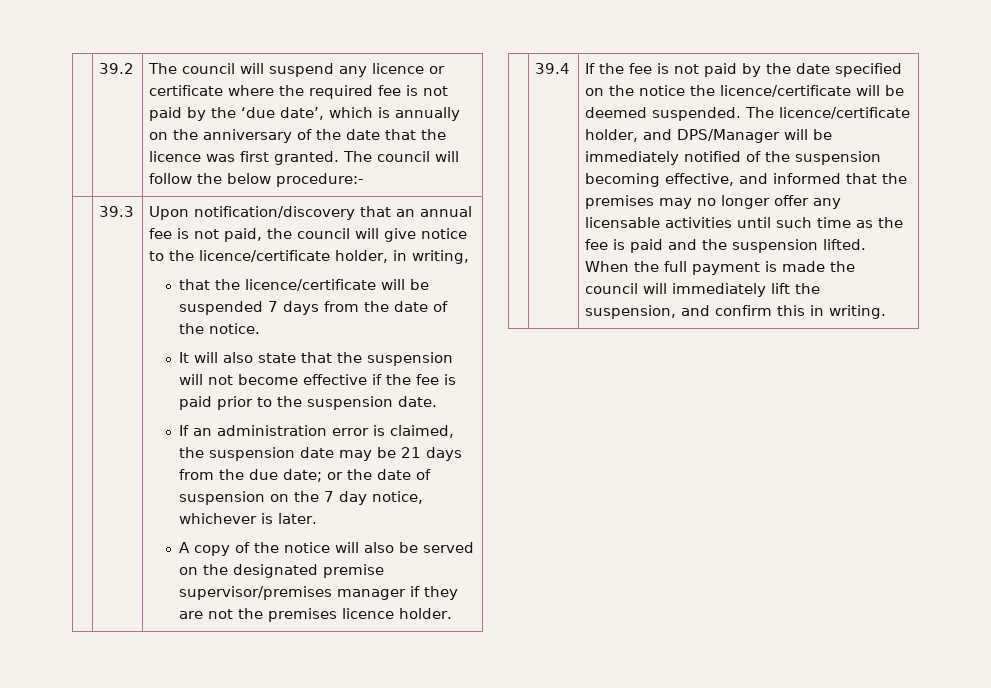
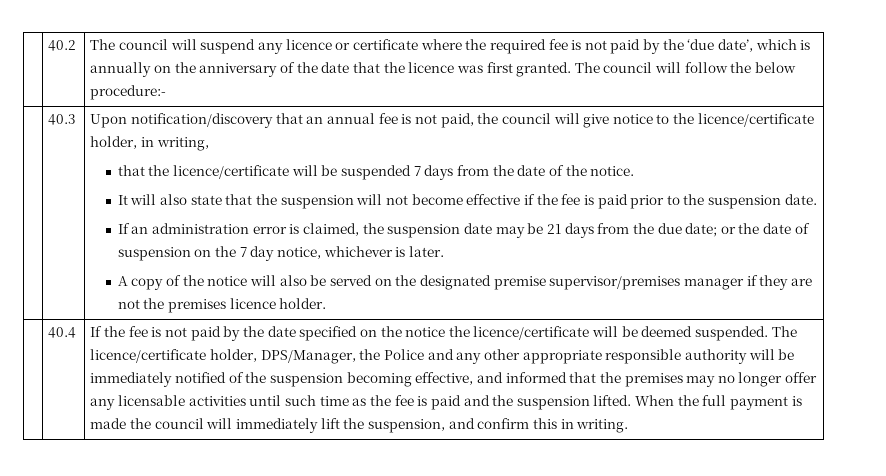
[98,63,134,74] | 39.2 -> [48,40,77,51] | 40.2
[98,206,134,217] 39.3 -> [48,114,77,125] 40.3
[534,63,570,74] 39.4 -> [48,327,77,338] 40.4
[642,129,780,143] and DPS/Manager -> [260,349,747,364] DPS/Manager, the Police and any other appropriate responsible authority

